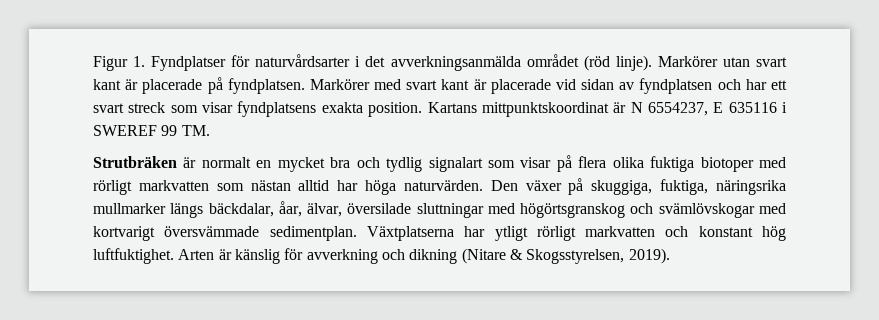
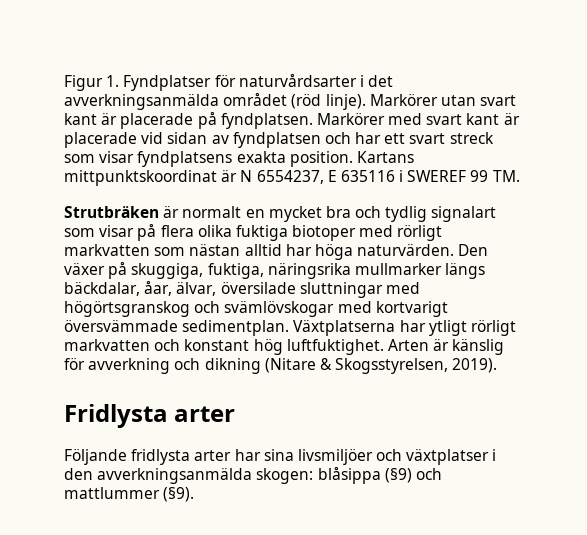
(670, 256) none -> [64,404,236,428] [64,449,497,465] [64,467,442,484] [64,487,195,502] // Fridlysta arter // Följande fridlysta arter har sina livsmiljöer och växtplatser i den avverkningsanmälda skogen: blåsippa (§9) och mattlummer (§9).

